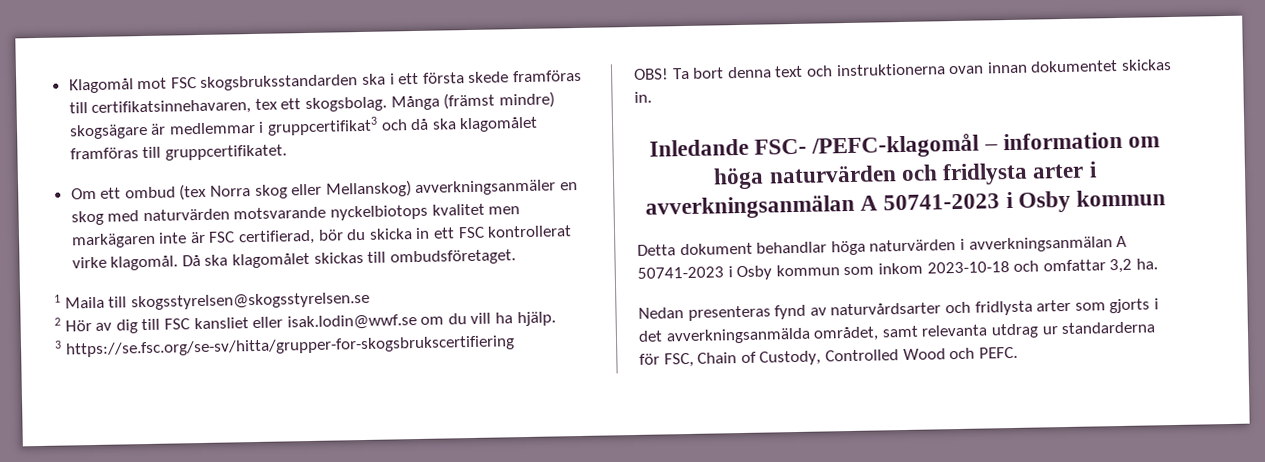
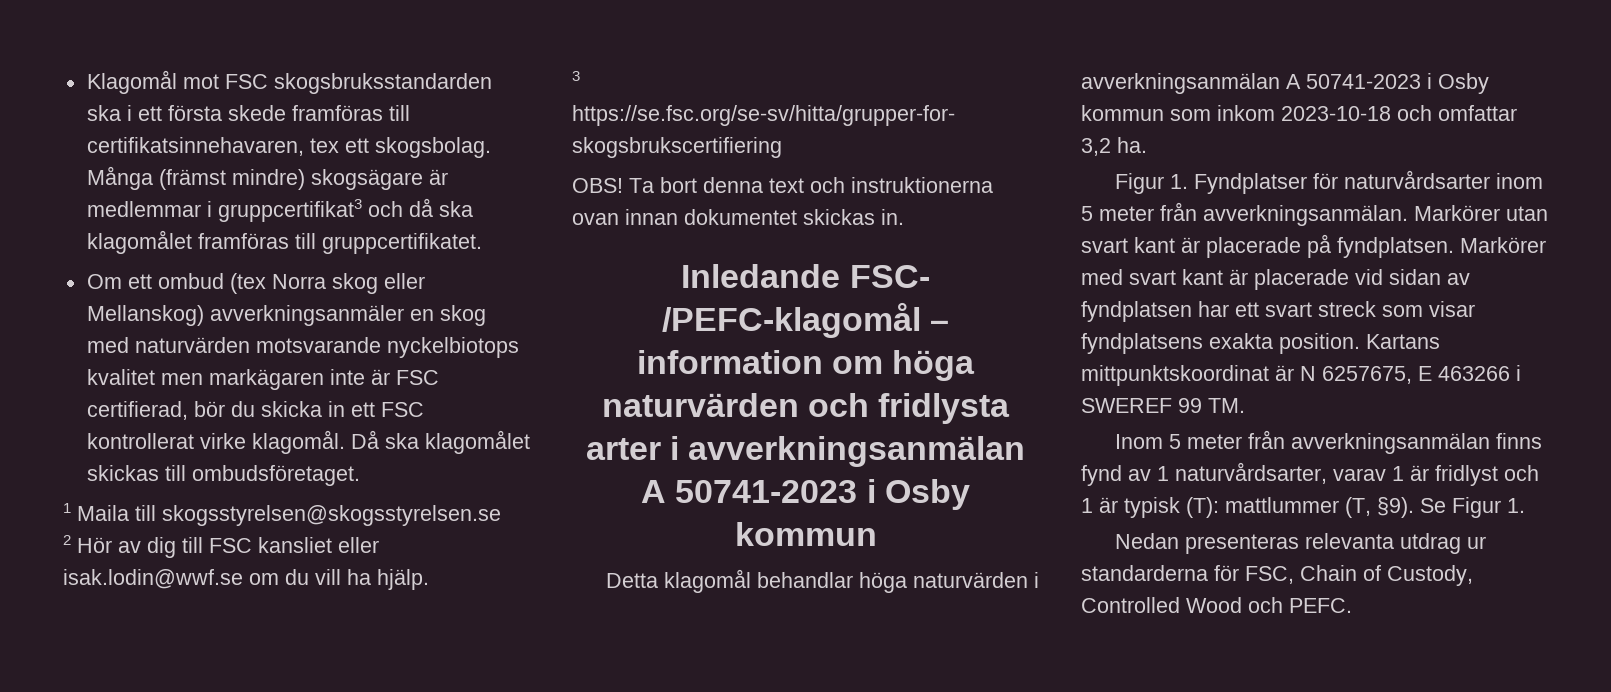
[679,242,753,256] dokument -> [663,569,751,593] klagomål
[638,298,1159,321] [638,325,919,345] Nedan presenteras fynd av naturvårdsarter och fridlysta arter som gjorts i det avverkningsanmälda området, samt -> [1114,170,1543,194] [1081,202,1548,226] [1081,234,1546,258] [1081,269,1470,290] [1081,301,1475,322] [1081,333,1440,354] [1081,365,1521,386] [1081,398,1245,413] [1114,430,1542,454] [1081,462,1539,486] [1081,497,1525,518] [1114,533,1299,554] Figur 1. Fyndplatser för naturvårdsarter inom 5 meter från avverkningsanmälan. Markörer utan svart kant är placerade på fyndplatsen. Markörer med svart kant är placerade vid sidan av fyndplatsen har ett svart streck som visar fyndplatsens exakta position. Kartans mittpunktskoordinat är N 6257675, E 463266 i SWEREF 99 TM. // Inom 5 meter från avverkningsanmälan finns fynd av 1 naturvårdsarter, varav 1 är fridlyst och 1 är typisk (T): mattlummer (T, §9). Se Figur 1. // Nedan presenteras

